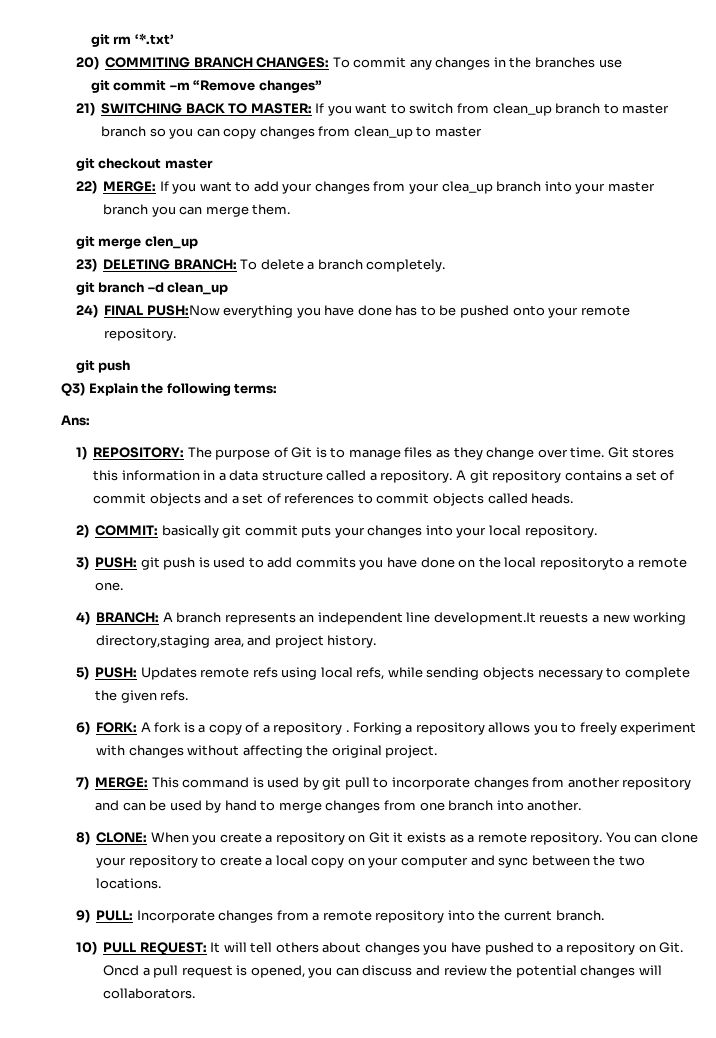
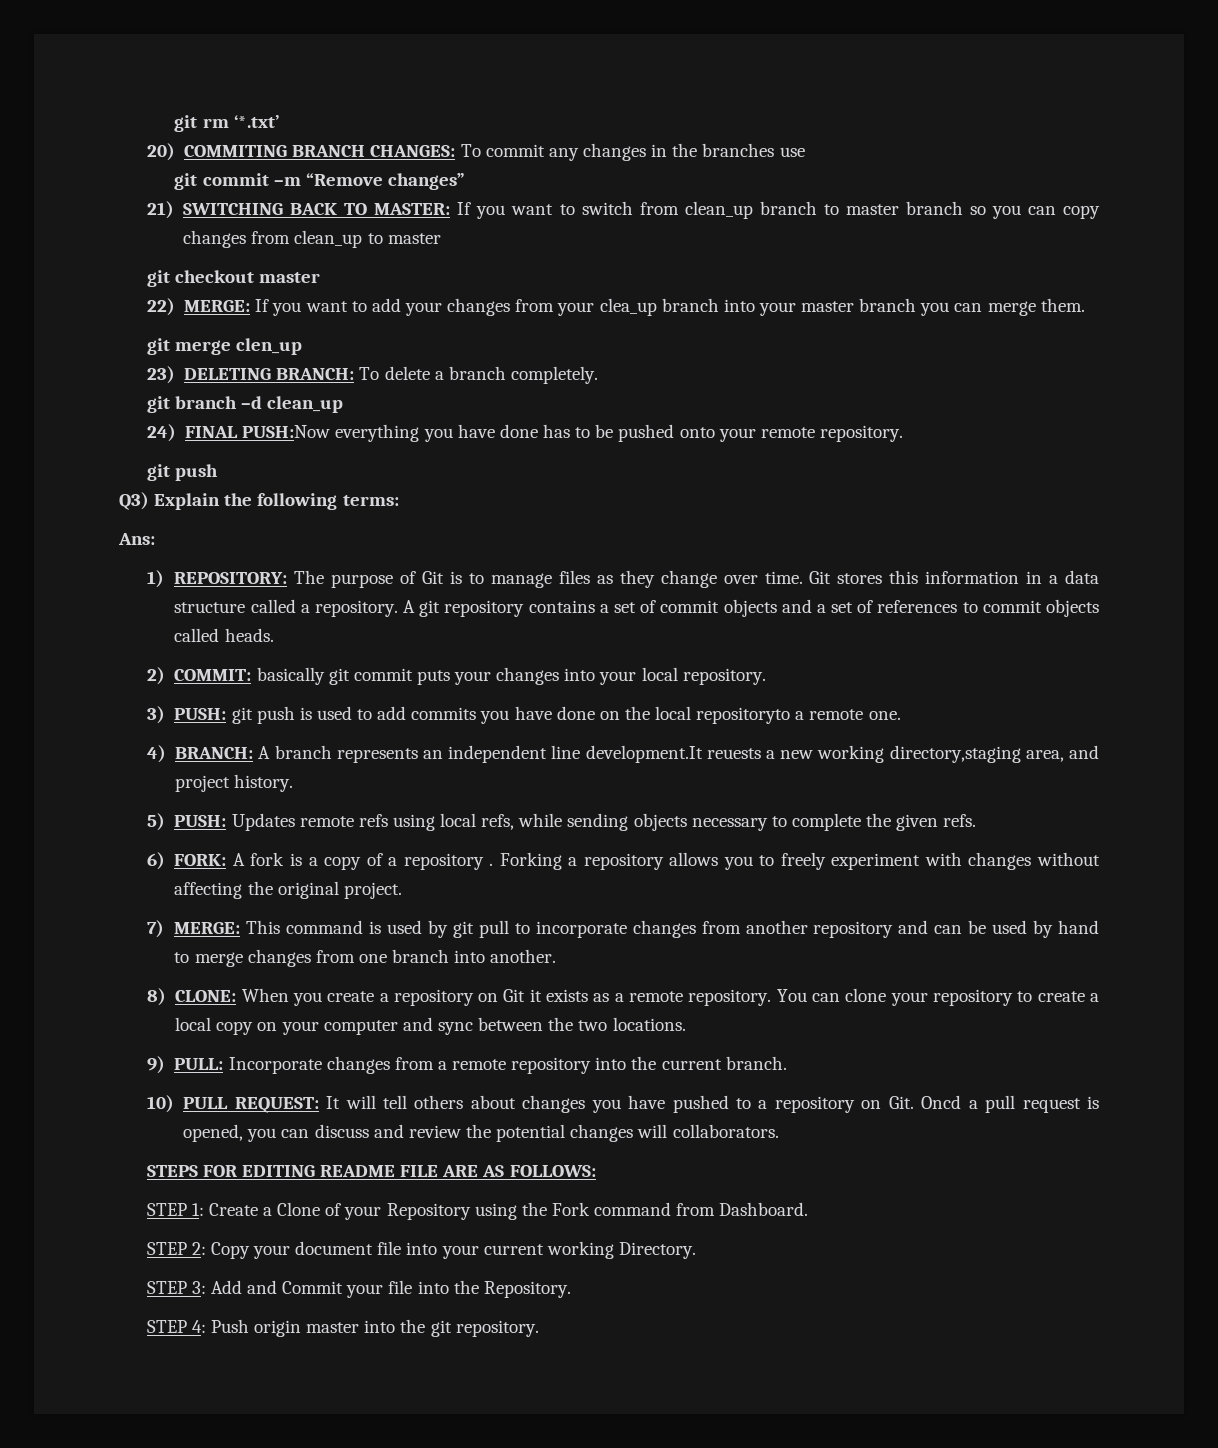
(196, 993) none -> [146,1165,596,1177] [146,1202,809,1220] [146,1241,697,1259] [146,1280,571,1298] [146,1319,539,1337] // STEPS FOR EDITING README FILE ARE AS FOLLOWS: // STEP 1: Create a Clone of your Repository using the Fork command from Dashboard. // STEP 2: Copy your document file into your current working Directory. // STEP 3: Add and Commit your file into the Repository. // STEP 4: Push origin master into the git repository.

